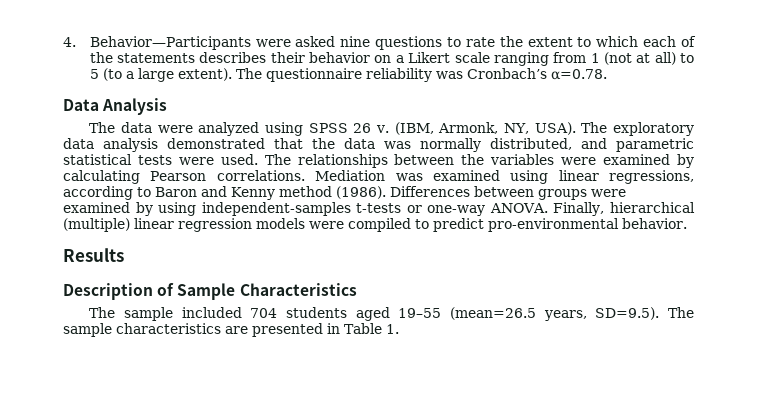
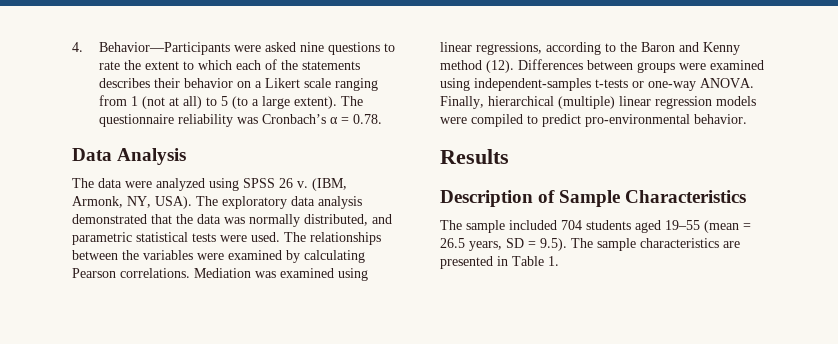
[550,69,607,80] α=0.78. -> [329,114,382,124] α = 0.78.
(151, 192) none -> [620,42,637,52] the
[336,186,386,199] (1986). -> [486,60,514,73] (12).
[135,202,153,216] by -> (764, 65) none
[449,307,660,321] (mean=26.5 years, SD=9.5). -> [704,220,751,233] [440,238,567,251] (mean = 26.5 years, SD = 9.5).

